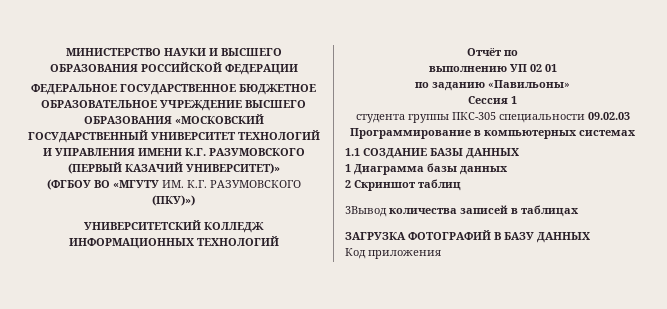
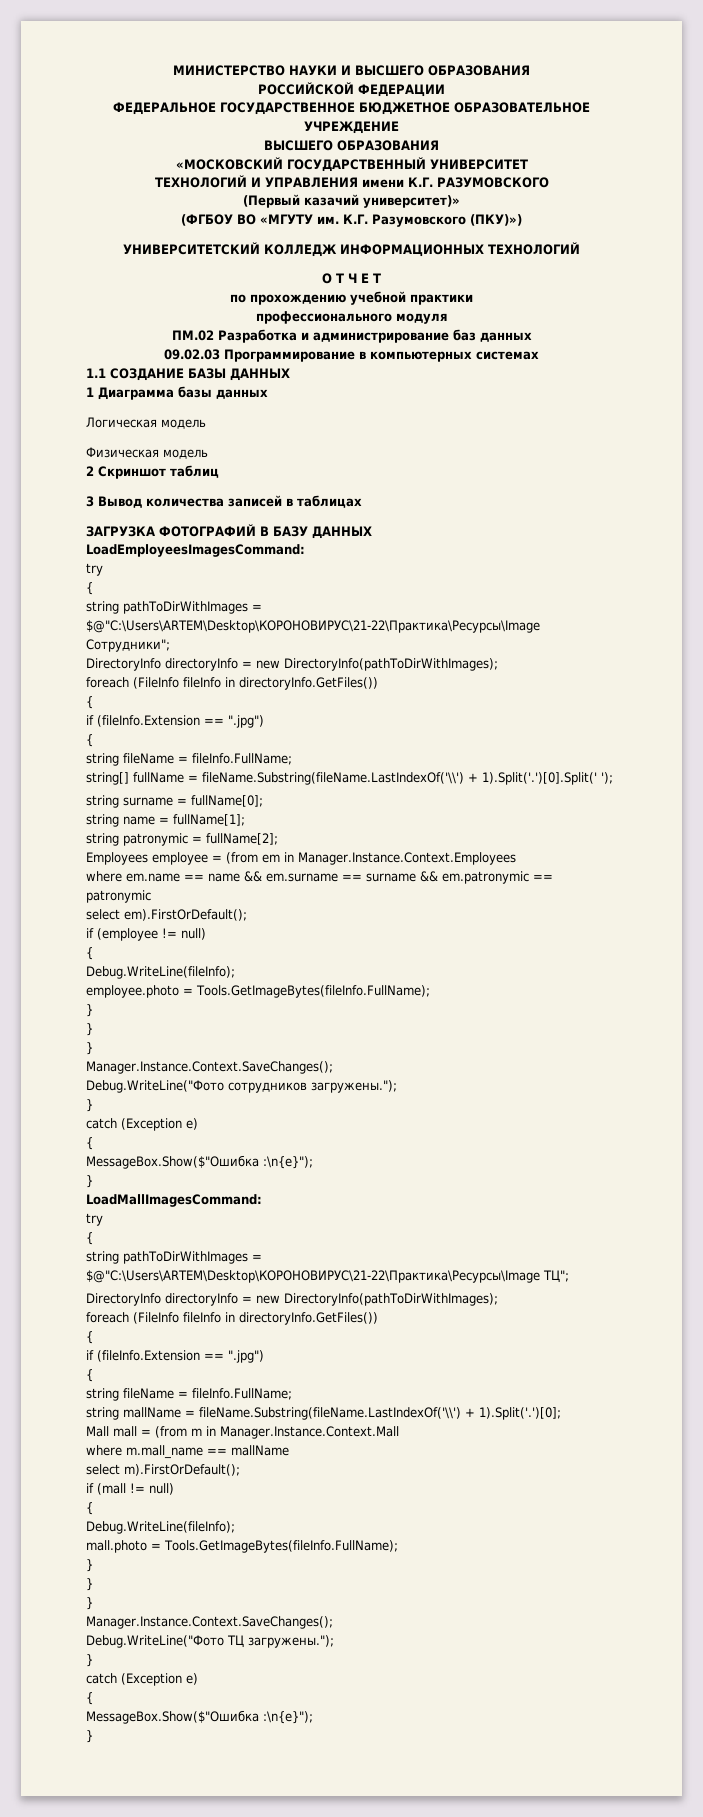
(138, 68) none -> (530, 70) //
[245,100,306,108] [83,116,172,124] ВЫСШЕГО ОБРАЗОВАНИЯ -> [264,140,439,151] // ВЫСШЕГО ОБРАЗОВАНИЯ //
(236, 136) none -> (528, 164) //
[137,148,305,156] [67,162,280,174] ИМЕНИ К.Г. РАЗУМОВСКОГО (ПЕРВЫЙ КАЗАЧИЙ УНИВЕРСИТЕТ)» -> [361,177,549,188] [243,194,460,208] имени К.Г. РАЗУМОВСКОГО // (Первый казачий университет)»
[161,180,301,188] ИМ. К.Г. РАЗУМОВСКОГО -> [317,214,466,227] им. К.Г. Разумовского
[467,48,518,56] [428,64,557,72] [415,80,570,91] [468,96,517,104] [355,112,585,123] Отчёт по // выполнению УП 02 01 // по заданию «Павильоны» // Сессия 1 // студента группы ПКС-305 специальности -> [322,273,381,284] [230,291,473,305] [255,311,448,324] [171,329,532,343] О Т Ч Е Т // по прохождению учебной практики // профессионального модуля // ПМ.02 Разработка и администрирование баз данных //
(508, 170) none -> [86,417,206,429] [86,447,208,459] // Логическая модель // Физическая модель
[345,206,387,217] 3Вывод -> [86,496,142,508] 3 Вывод
[345,248,441,259] Код приложения -> [86,544,305,557] [86,563,103,576] [86,582,93,595] [86,601,262,614] [86,620,540,633] [86,639,170,652] [86,658,498,671] [86,677,378,690] [86,696,93,709] [86,715,264,728] [86,734,93,747] [86,753,292,766] [86,772,613,785] [86,795,263,808] [86,814,245,827] [86,833,278,846] [86,852,516,865] [86,871,553,884] [86,890,151,903] [86,909,247,921] [86,928,206,941] [86,947,93,960] [86,966,235,979] [86,985,430,998] [86,1004,93,1017] [86,1023,93,1036] [86,1042,93,1055] [86,1061,333,1074] [86,1080,397,1093] [86,1099,93,1112] [86,1118,198,1131] [86,1137,93,1150] [86,1155,313,1169] [86,1175,93,1188] [86,1194,262,1207] [86,1213,103,1226] [86,1232,93,1245] [86,1251,262,1264] [86,1270,569,1283] [86,1293,498,1306] [86,1312,378,1325] [86,1331,93,1344] [86,1350,264,1363] [86,1369,93,1382] [86,1388,292,1401] [86,1407,561,1420] [86,1426,399,1439] [86,1445,289,1459] [86,1464,240,1476] [86,1483,174,1495] [86,1502,93,1515] [86,1521,235,1534] [86,1540,398,1553] [86,1559,93,1572] [86,1578,93,1591] [86,1597,93,1610] [86,1616,333,1629] [86,1635,334,1648] [86,1654,93,1667] [86,1673,198,1686] [86,1692,93,1705] [86,1710,313,1724] [86,1730,93,1743] LoadEmployeesImagesCommand: // try // { // string pathToDirWithImages = $@"C:\Users\ARTEM\Desktop\КОРОНОВИРУС\21-22\Практика\Ресурсы\Image Сотрудники"; // DirectoryInfo directoryInfo = new DirectoryInfo(pathToDirWithImages); // foreach (FileInfo fileInfo in directoryInfo.GetFiles()) // { // if (fileInfo.Extension == ".jpg") // { // string fileName = fileInfo.FullName; // string[] fullName = fileName.Substring(fileName.LastIndexOf('\\') + 1).Split('.')[0].Split(' '); // string surname = fullName[0]; // string name = fullName[1]; // string patronymic = fullName[2]; // Employees employee = (from em in Manager.Instance.Context.Employees // where em.name == name && em.surname == surname && em.patronymic == patronymic // select em).FirstOrDefault(); // if (employee != null) // { // Debug.WriteLine(fileInfo); // employee.photo = Tools.GetImageBytes(fileInfo.FullName); // } // } // } // Manager.Instance.Context.SaveChanges(); // Debug.WriteLine("Фото сотрудников загружены."); // } // catch (Exception e) // { // MessageBox.Show($"Ошибка :\n{e}"); // } // LoadMallImagesCommand: // try // { // string pathToDirWithImages = $@"C:\Users\ARTEM\Desktop\КОРОНОВИРУС\21-22\Практика\Ресурсы\Image ТЦ"; // DirectoryInfo directoryInfo = new DirectoryInfo(pathToDirWithImages); // foreach (FileInfo fileInfo in directoryInfo.GetFiles()) // { // if (fileInfo.Extension == ".jpg") // { // string fileName = fileInfo.FullName; // string mallName = fileName.Substring(fileName.LastIndexOf('\\') + 1).Split('.')[0]; // Mall mall = (from m in Manager.Instance.Context.Mall // where m.mall_name == mallName // select m).FirstOrDefault(); // if (mall != null) // { // Debug.WriteLine(fileInfo); // mall.photo = Tools.GetImageBytes(fileInfo.FullName); // } // } // } // Manager.Instance.Context.SaveChanges(); // Debug.WriteLine("Фото ТЦ загружены."); // } // catch (Exception e) // { // MessageBox.Show($"Ошибка :\n{e}"); // }

